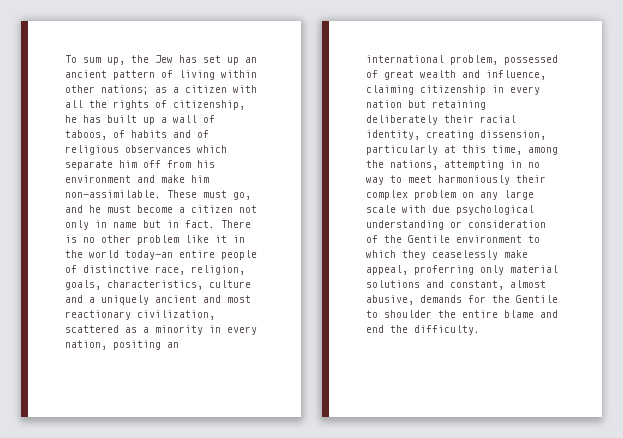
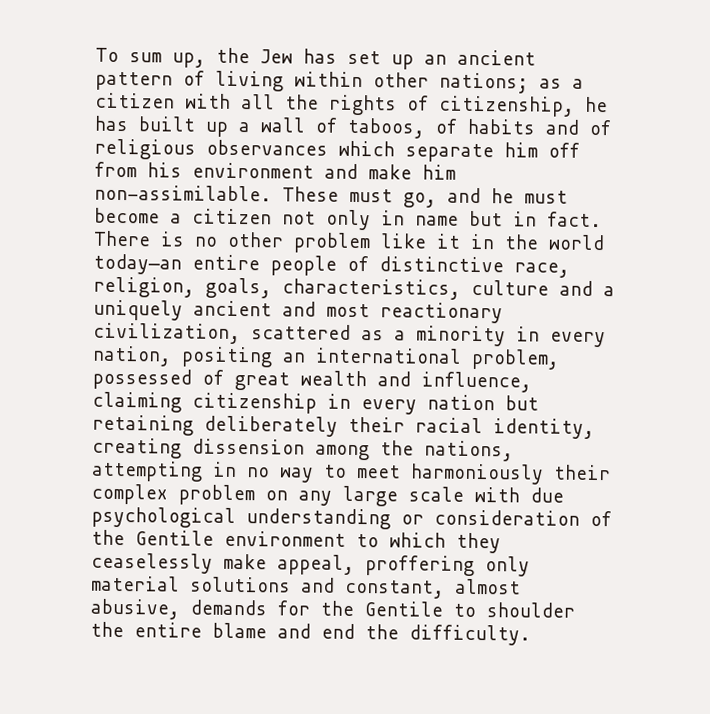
[480,130,546,140] [366,145,522,155] dissension, particularly at this time, -> [192,438,305,455] dissension
[414,265,474,275] proferring -> [365,555,475,577] proffering

